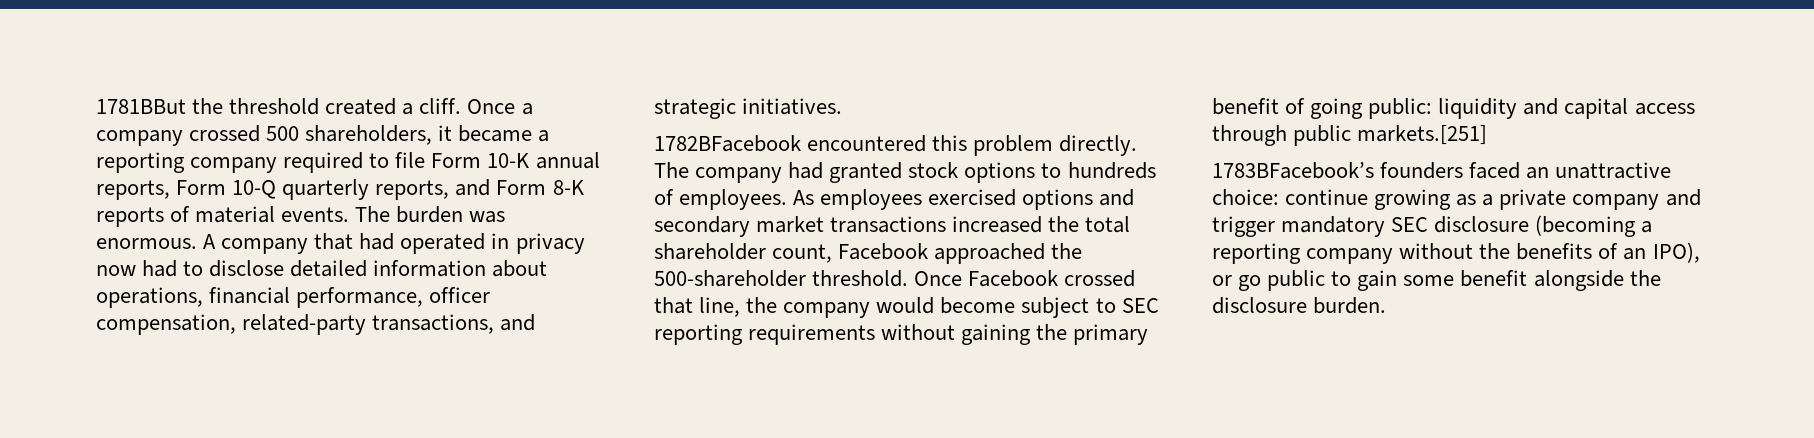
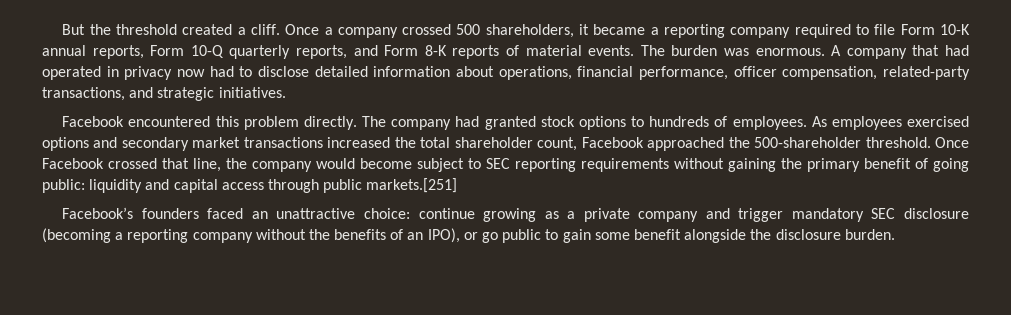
[96,99,186,114] 1781BBut -> [62,24,86,35] But
[654,135,801,152] 1782BFacebook -> [62,116,125,127] Facebook
[1212,162,1374,179] 1783BFacebook’s -> [62,207,134,219] Facebook’s

